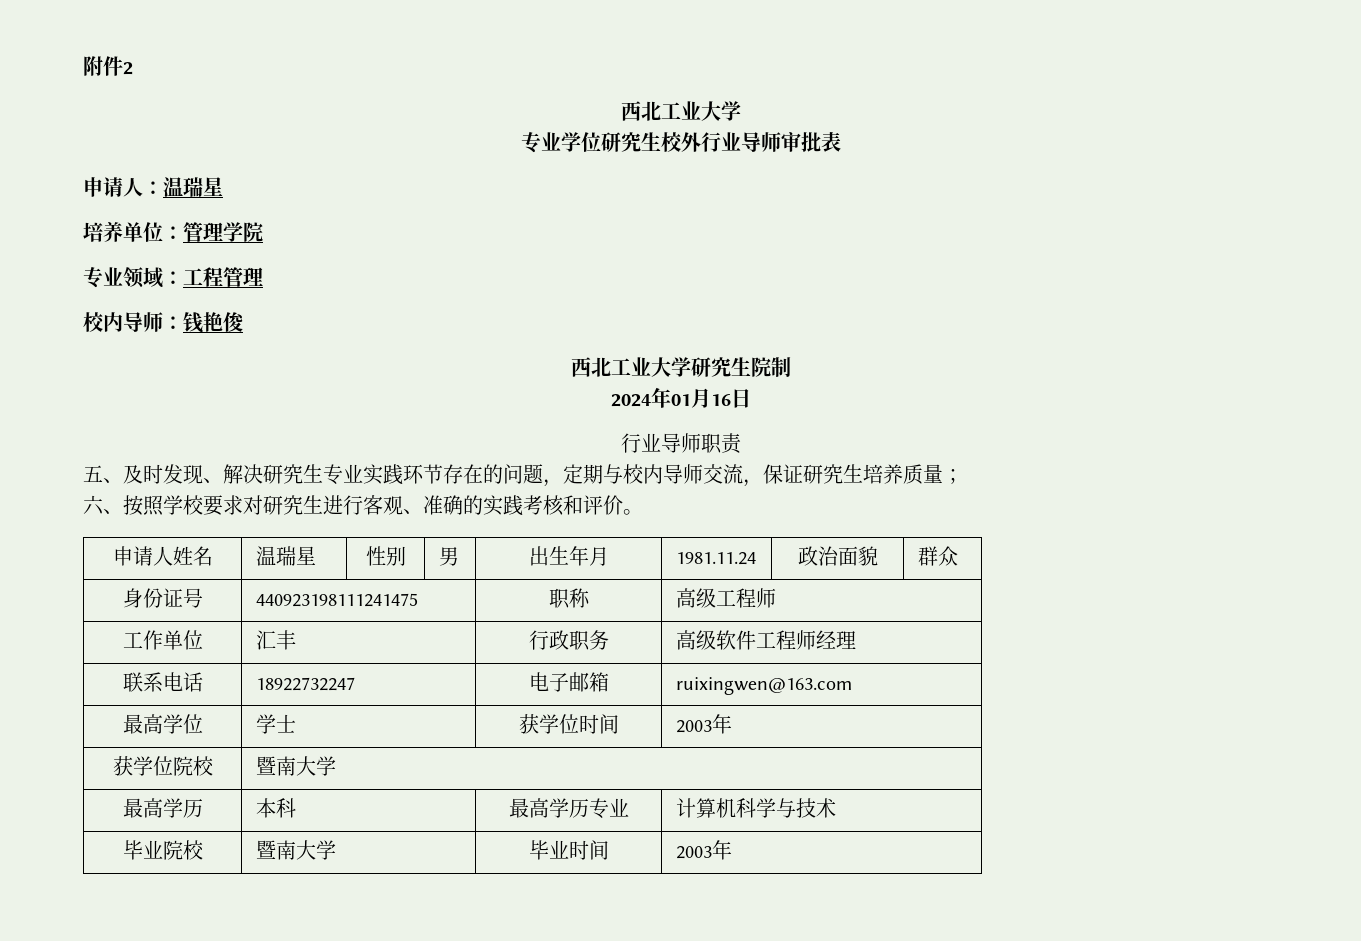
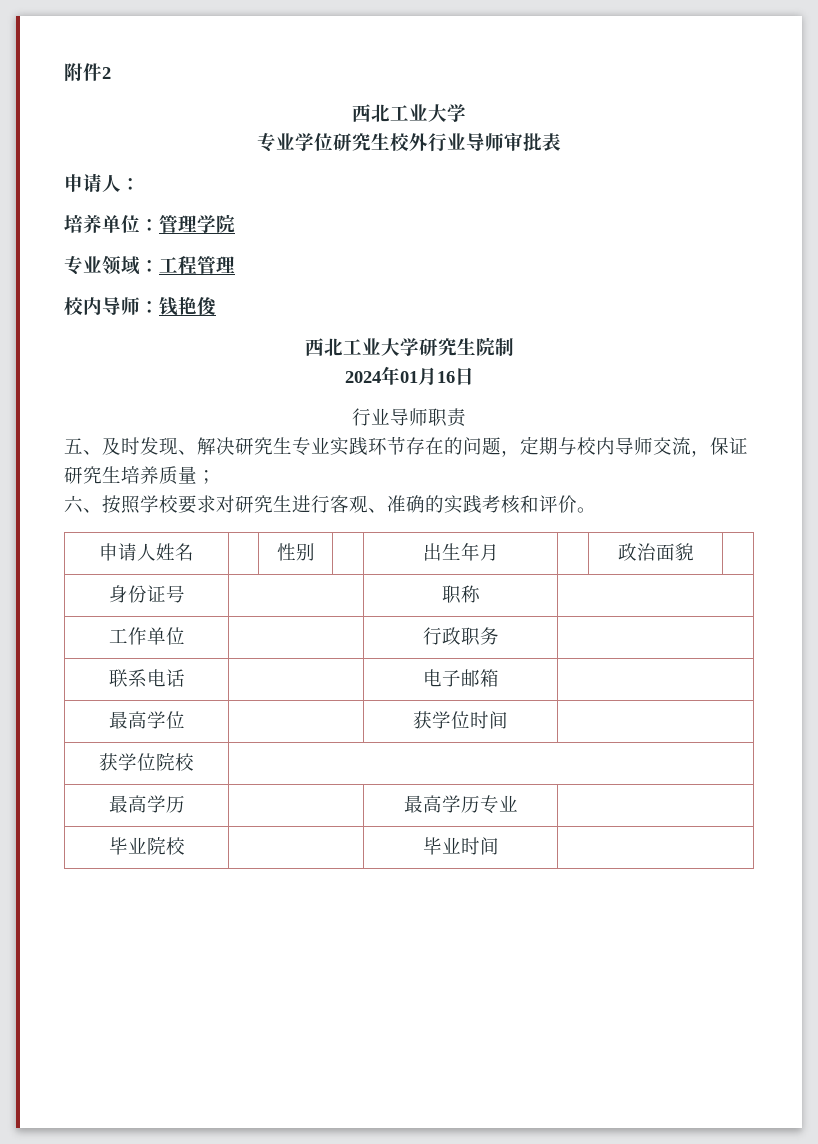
[163,177,223,197] 温瑞星 -> (140, 184) none
[255,546,316,566] 温瑞星 -> (194, 552) none
[438,547,459,566] 男 -> (315, 552) none
[675,552,756,565] 1981.11.24 -> (499, 552) none
[917,546,958,566] 群众 -> (694, 552) none
[255,593,418,607] 440923198111241475 -> (185, 594) none
[675,588,776,608] 高级工程师 -> (480, 594) none
[255,630,296,650] 汇丰 -> (185, 636) none
[675,630,856,650] 高级软件工程师经理 -> (499, 636) none
[255,677,355,691] 18922732247 -> (185, 678) none
[675,677,852,695] ruixingwen@163.com -> (499, 678) none
[255,714,296,734] 学士 -> (185, 720) none
[675,714,732,734] 2003年 -> (508, 720) none
[255,756,336,776] 暨南大学 -> (194, 762) none
[255,798,296,818] 本科 -> (185, 804) none
[675,798,836,818] 计算机科学与技术 -> (518, 803) none
[255,840,336,860] 暨南大学 -> (185, 846) none
[675,840,732,860] 2003年 -> (499, 846) none

